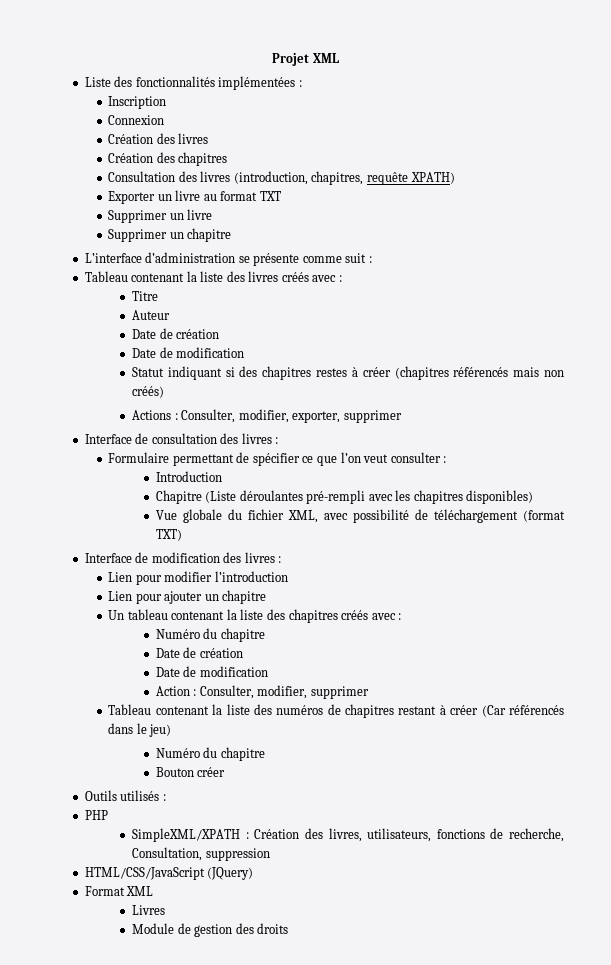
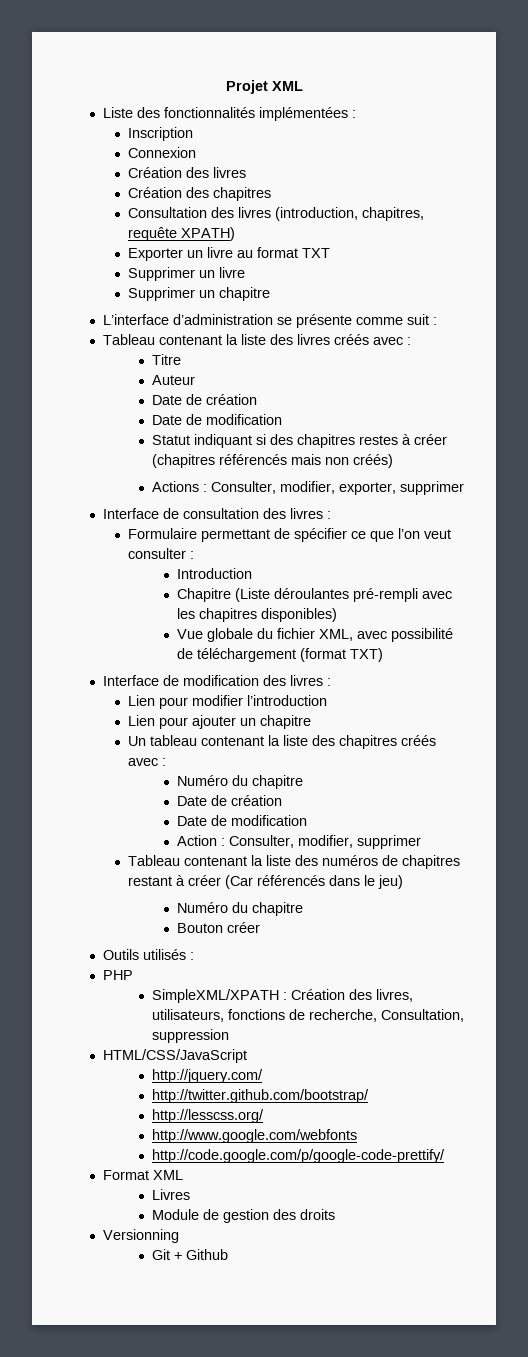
[207,867,254,880] (JQuery) -> [152,1069,264,1083] [152,1089,370,1103] [152,1109,265,1123] [152,1129,358,1143] [152,1149,446,1163] // http://jquery.com/ // http://twitter.github.com/bootstrap/ // http://lesscss.org/ // http://www.google.com/webfonts // http://code.google.com/p/google-code-prettify/
(289, 928) none -> [103,1229,180,1243] [152,1249,229,1260] // Versionning // Git + Github

